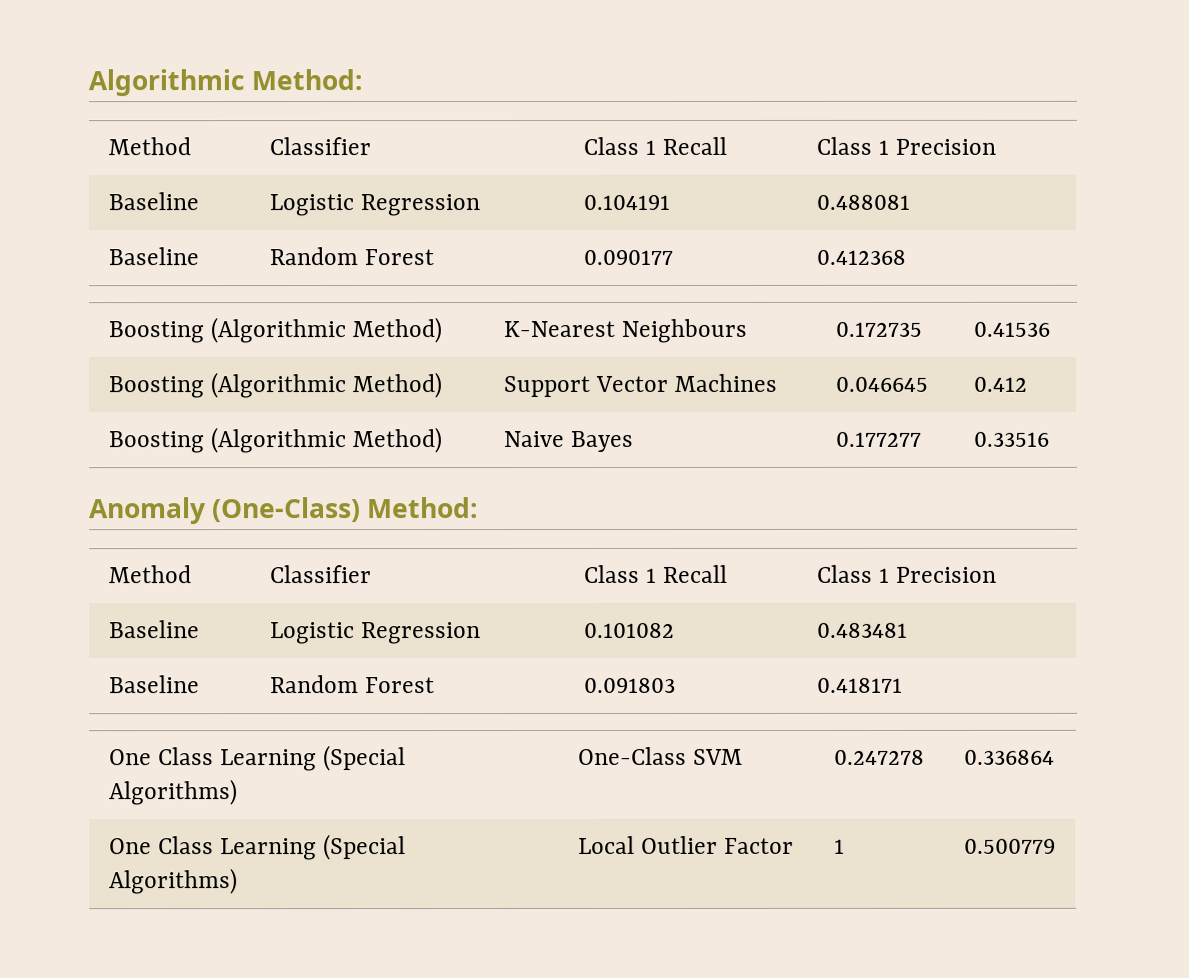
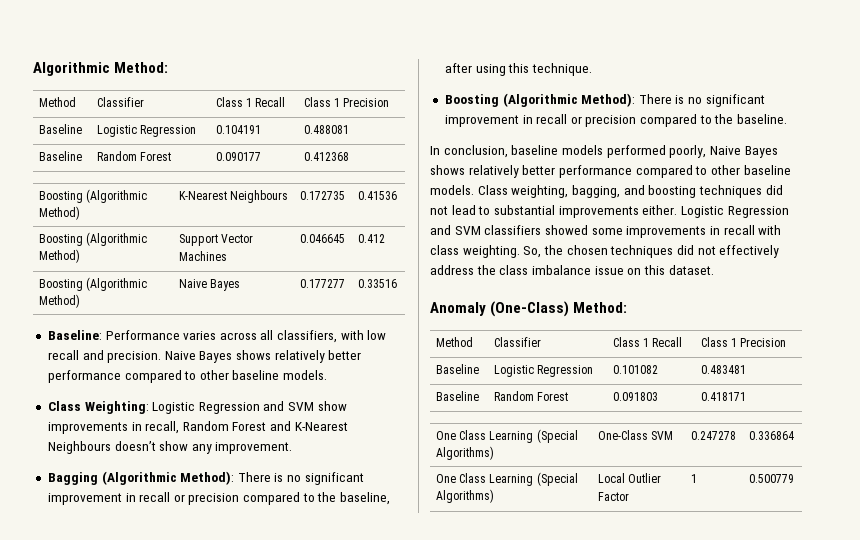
(1049, 439) none -> [47,330,387,343] [47,350,362,363] [47,370,328,383] [47,401,347,414] [47,421,348,434] [47,441,293,454] [47,471,364,485] [47,492,391,505] [444,63,592,76] [444,93,765,107] [444,114,788,127] [430,145,778,158] [430,165,791,178] [430,185,783,198] [430,205,789,218] [430,225,782,238] [430,245,780,258] [430,265,714,275] // Baseline: Performance varies across all classifiers, with low recall and precision. Naive Bayes shows relatively better performance compared to other baseline models. // Class Weighting: Logistic Regression and SVM show improvements in recall, Random Forest and K-Nearest Neighbours doesn’t show any improvement. // Bagging (Algorithmic Method): There is no significant improvement in recall or precision compared to the baseline, after using this technique. // Boosting (Algorithmic Method): There is no significant improvement in recall or precision compared to the baseline. // In conclusion, baseline models performed poorly, Naive Bayes shows relatively better performance compared to other baseline models. Class weighting, bagging, and boosting techniques did not lead to substantial improvements either. Logistic Regression and SVM classifiers showed some improvements in recall with class weighting. So, the chosen techniques did not effectively address the class imbalance issue on this dataset.

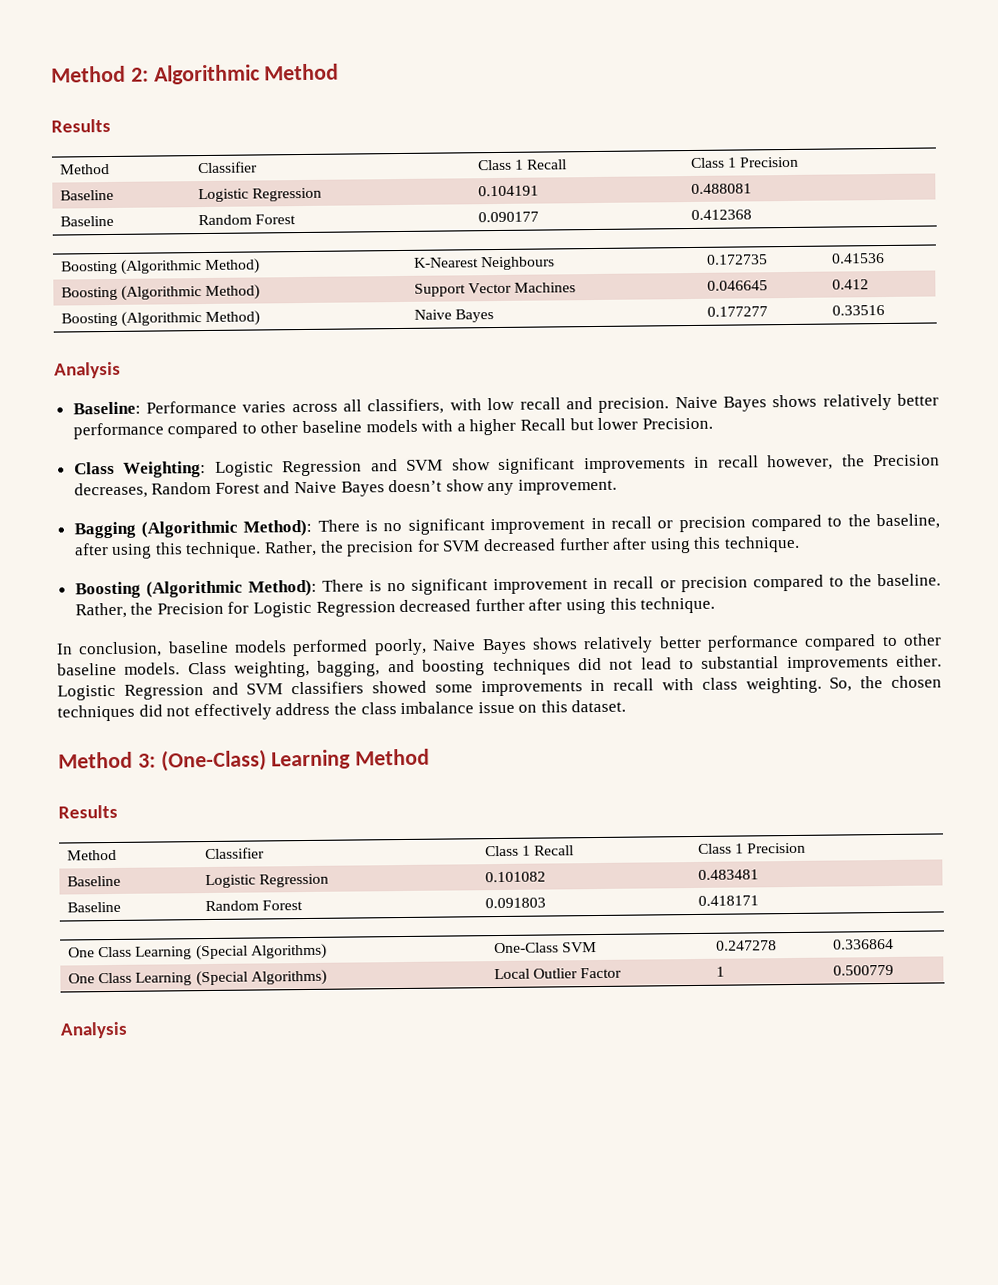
[33,62,169,76] Algorithmic Method: -> [51,63,340,85] [51,118,111,133] Method 2: Algorithmic Method // Results
(397, 283) none -> [54,361,121,379] // Analysis
[283,370,328,380] models. -> [365,417,713,436] models with a higher Recall but lower Precision.
[47,421,180,434] improvements in recall, -> [498,454,940,474] [73,482,148,499] significant improvements in recall however, the Precision decreases,
[294,422,348,431] [47,441,111,454] K-Nearest Neighbours -> [294,481,385,497] Naive Bayes
(592, 69) none -> [264,535,800,557] Rather, the precision for SVM decreased further after using this technique.
(788, 119) none -> [74,596,716,619] Rather, the Precision for Logistic Regression decreased further after using this technique.
[430,301,628,317] Anomaly (One-Class) Method: -> [58,748,431,772] [58,804,118,819] Method 3: (One-Class) Learning Method // Results
(794, 478) none -> [60,1021,128,1039] // Analysis

